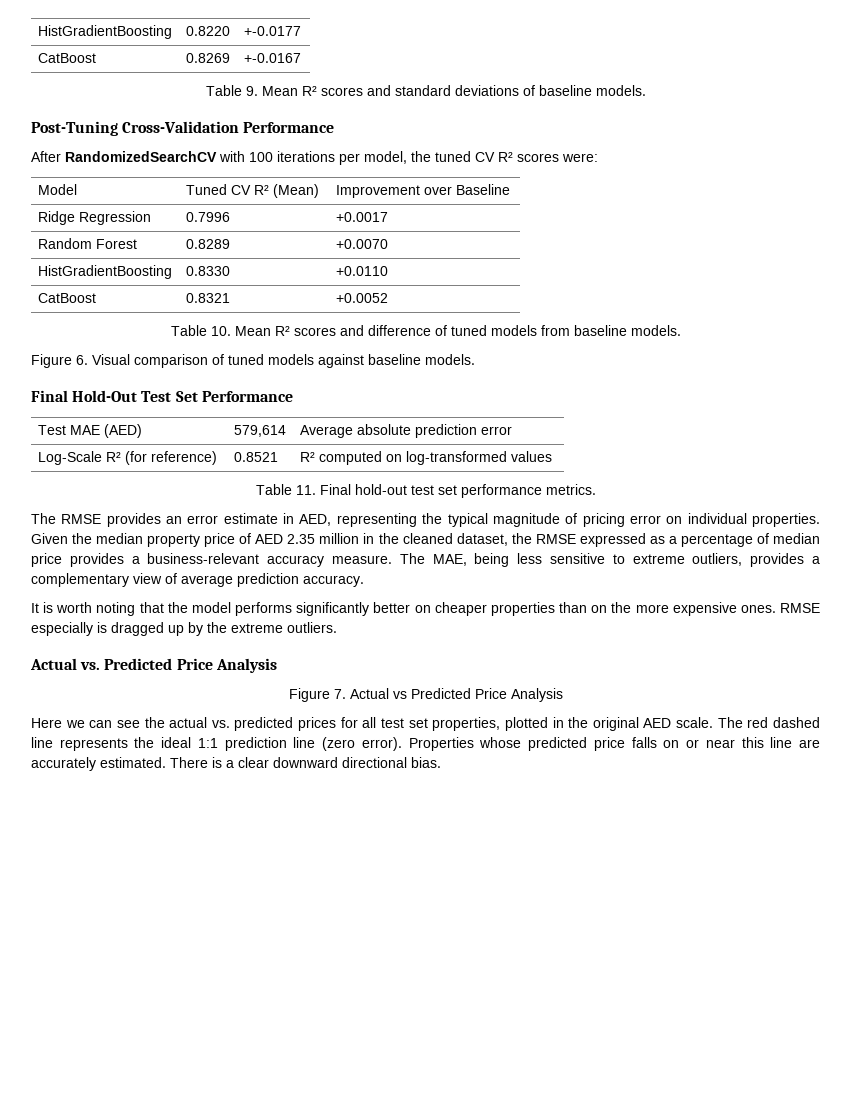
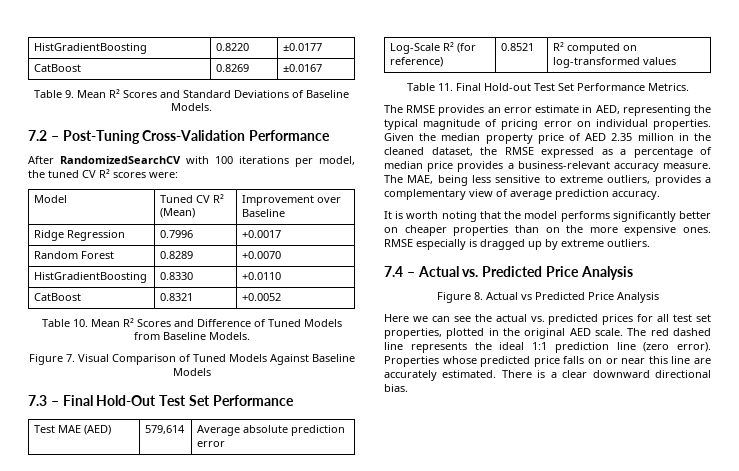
[243,26,301,36] +-0.0177 -> [283,43,323,51] ±0.0177
[243,53,301,63] +-0.0167 -> [283,64,323,72] ±0.0167
[320,85,646,96] scores and standard deviations of baseline models. // -> [123,90,349,98] [171,103,212,111] [28,130,59,141] Scores and Standard Deviations of Baseline Models. // 7.2 –
[293,325,681,336] [31,354,475,368] scores and difference of tuned models from baseline models. // Figure 6. Visual comparison of tuned models against baseline models. // -> [136,319,342,327] [133,332,250,340] [28,354,355,365] [172,368,211,376] [28,395,59,406] Scores and Difference of Tuned Models from Baseline Models. // Figure 7. Visual Comparison of Tuned Models Against Baseline Models // 7.3 –
[354,484,596,498] hold-out test set performance metrics. -> [483,83,689,91] Hold-out Test Set Performance Metrics.
[207,622,227,633] the -> (558, 244) none
(337, 627) none -> [384,266,415,277] 7.4 –
[333,689,346,699] 7. -> [473,292,483,300] 8.

